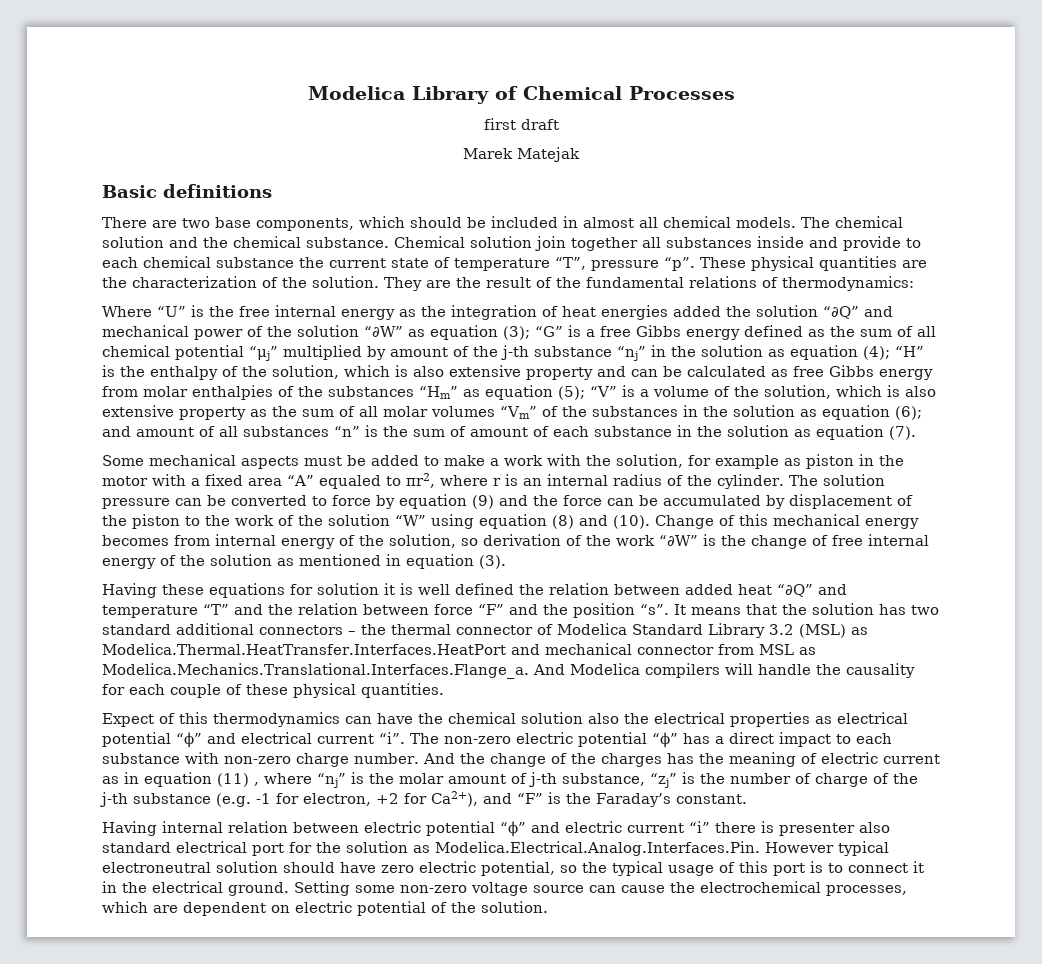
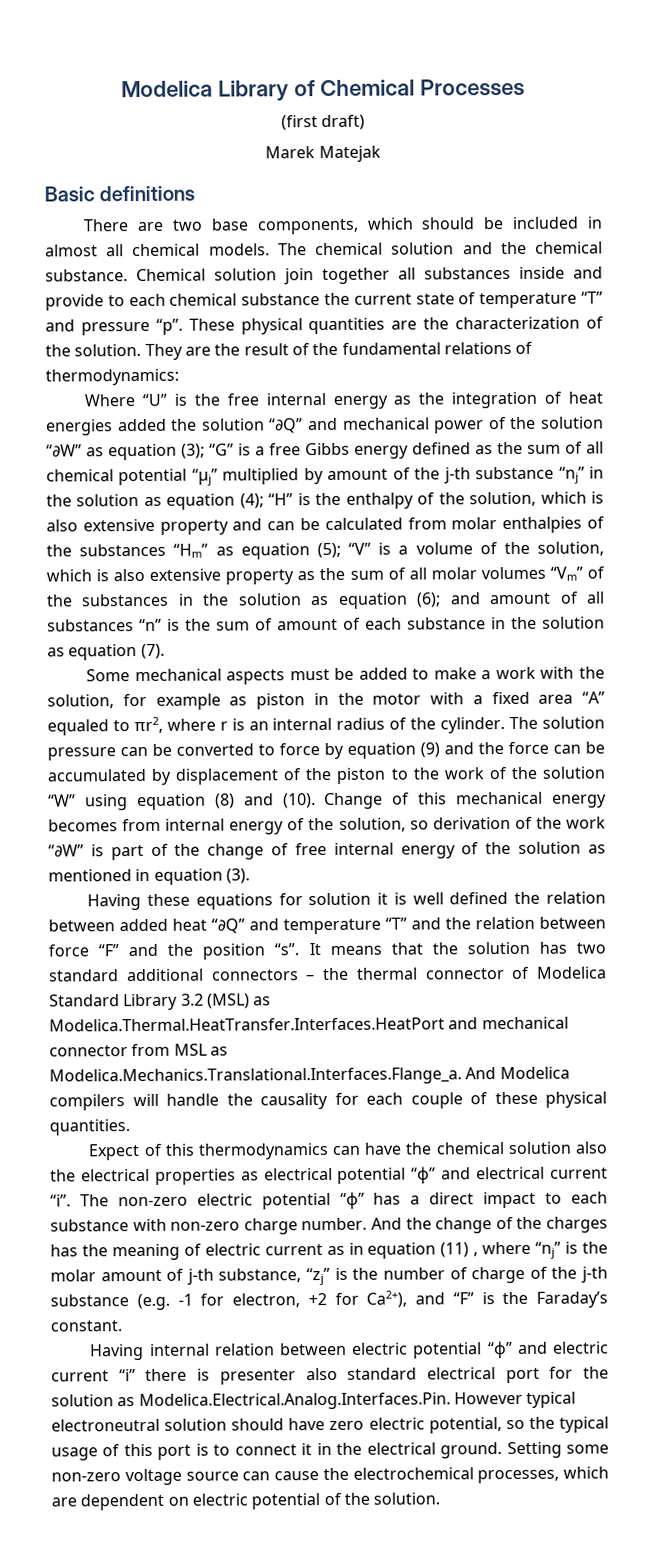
[483,118,559,130] first draft -> [280,114,366,131] (first draft)
[555,257,586,270] “T”, -> [581,291,603,304] [45,319,75,332] “T” and
[771,365,933,380] as free Gibbs energy -> (403, 524) none
(716, 540) none -> [110,843,169,861] part of

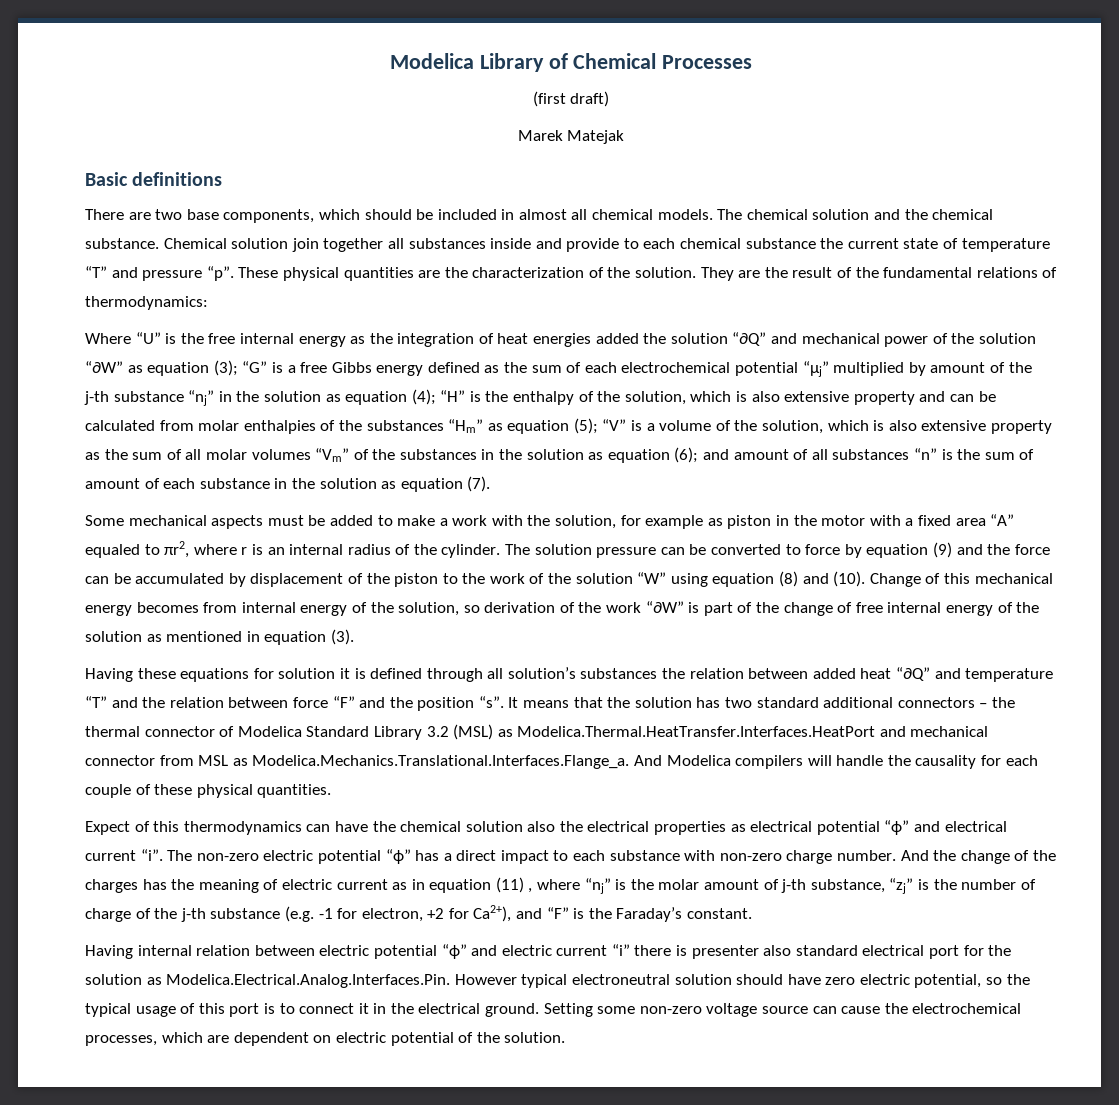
[586,441,604,454] [46,469,114,482] all chemical -> [584,362,731,373] each electrochemical
[412,892,509,905] well defined -> [370,667,658,682] defined through all solution’s substances

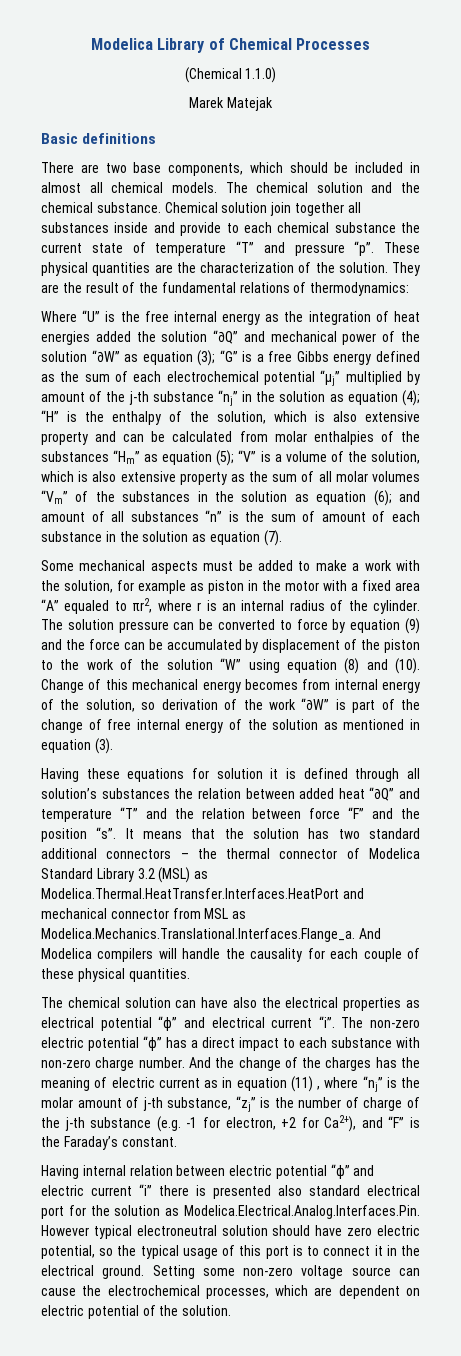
[532,91,610,107] (first draft) -> [184,67,277,83] (Chemical 1.1.0)
[85,821,523,835] Expect of this thermodynamics can have the chemical solution -> [41,997,229,1008] The chemical solution can have
[691,945,759,959] presenter -> [213,1185,271,1199] presented

